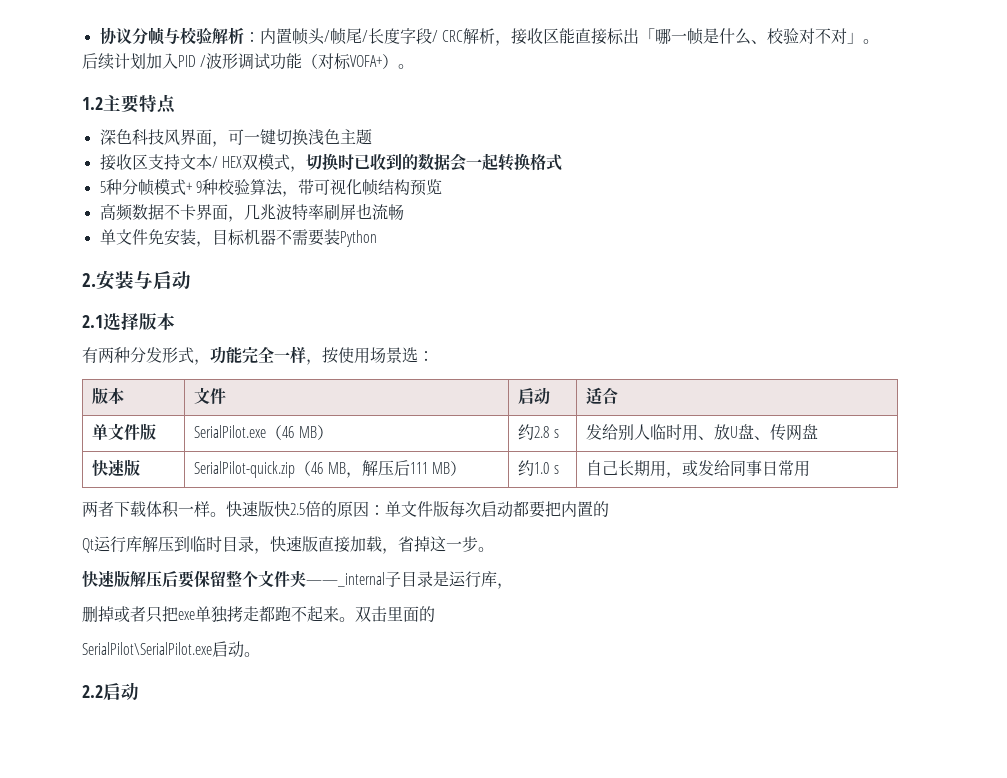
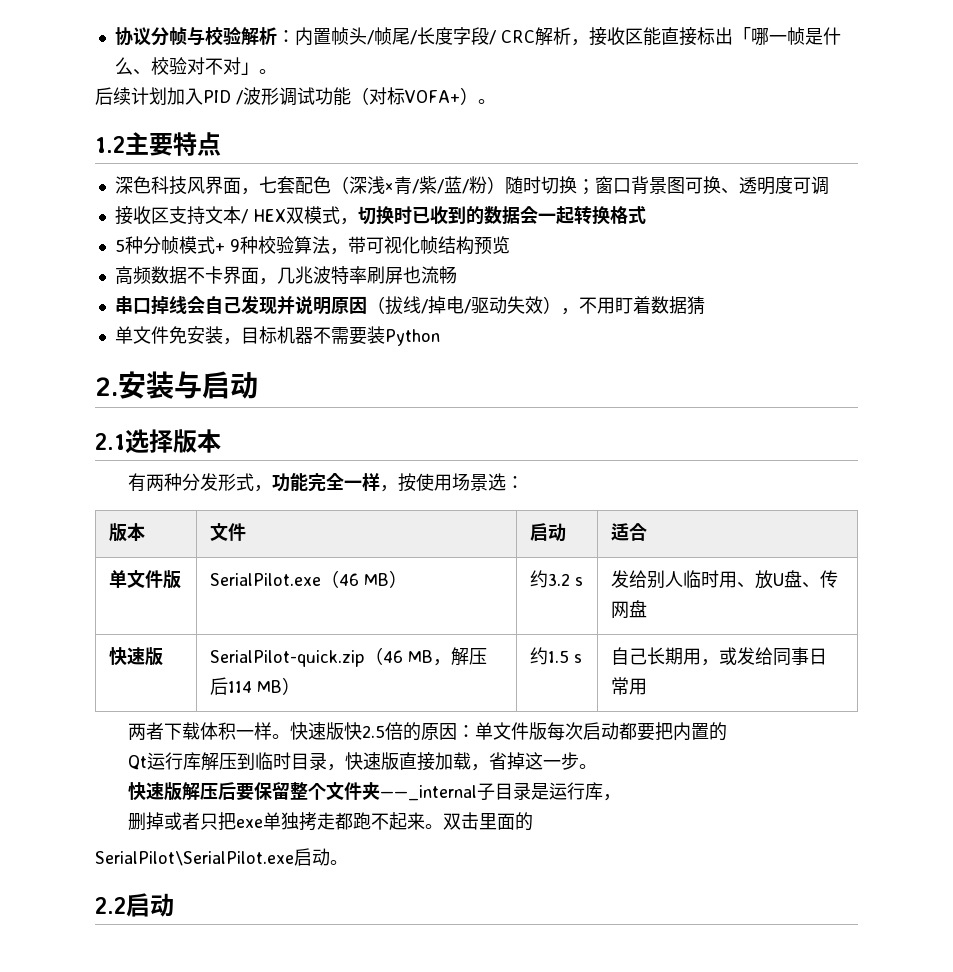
[227,129,372,146] 可一键切换浅色主题 -> [258,176,829,195] 七套配色（深浅×青/紫/蓝/粉）随时切换；窗口背景图可换、透明度可调
(404, 212) none -> [114,295,705,315] // 串口掉线会自己发现并说明原因（拔线/掉电/驱动失效），不用盯着数据猜
[534,426,550,438] 2.8 -> [548,573,571,586] 3.2
[409,461,466,476] [518,460,550,476] 111 MB） | 约1.0 -> [228,677,301,695] [530,647,570,665] 114 MB） | 约1.5

